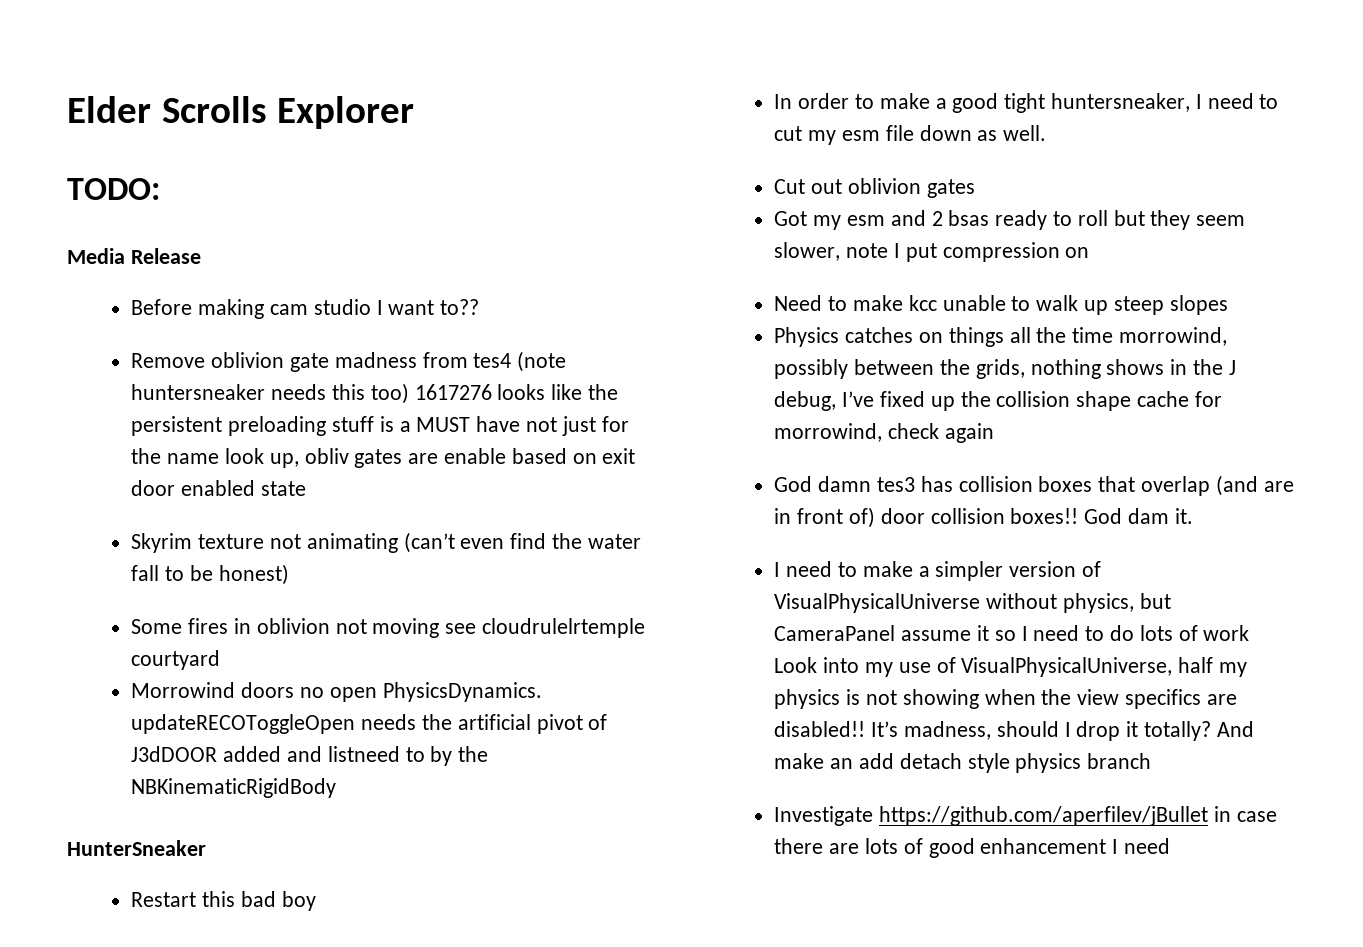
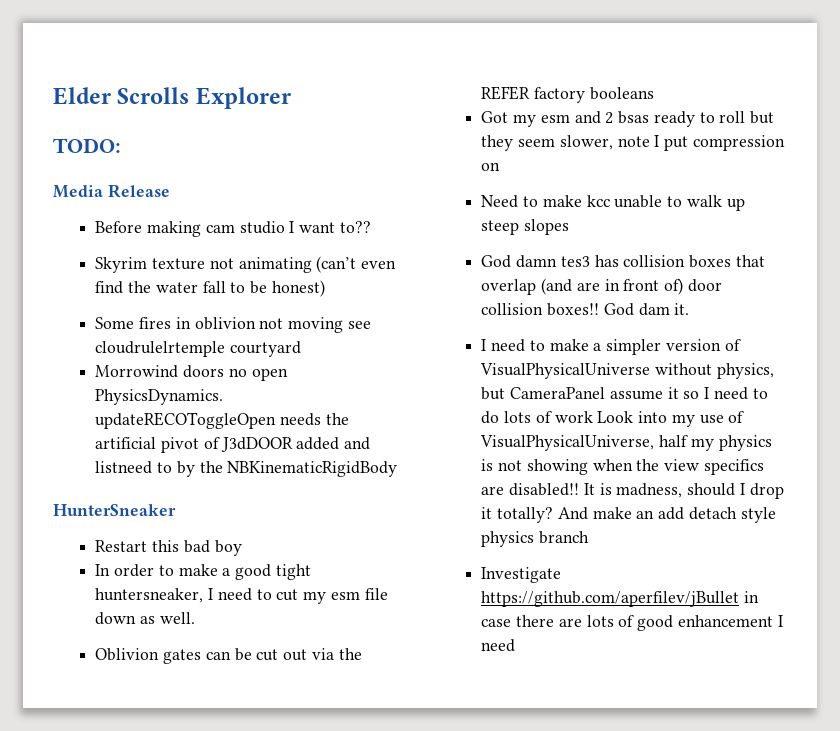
[131,351,567,372] [131,383,618,404] [131,416,629,436] [131,448,636,468] [131,480,306,496] // Remove oblivion gate madness from tes4 (note huntersneaker needs this too) 1617276 looks like the persistent preloading stuff is a MUST have not just for the name look up, obliv gates are enable based on exit door enabled state -> (371, 227) none
[774,178,975,198] Cut out oblivion gates -> [95,648,362,664] [481,86,654,103] Oblivion gates can be cut out via the REFER factory booleans
[774,327,1227,347] [774,359,1236,379] [774,391,1222,411] [774,423,994,443] // Physics catches on things all the time morrowind, possibly between the grids, nothing shows in the J debug, I’ve fixed up the collision shape cache for morrowind, check again -> (570, 227) none
[871,721,899,737] It’s -> [583,483,612,495] It is

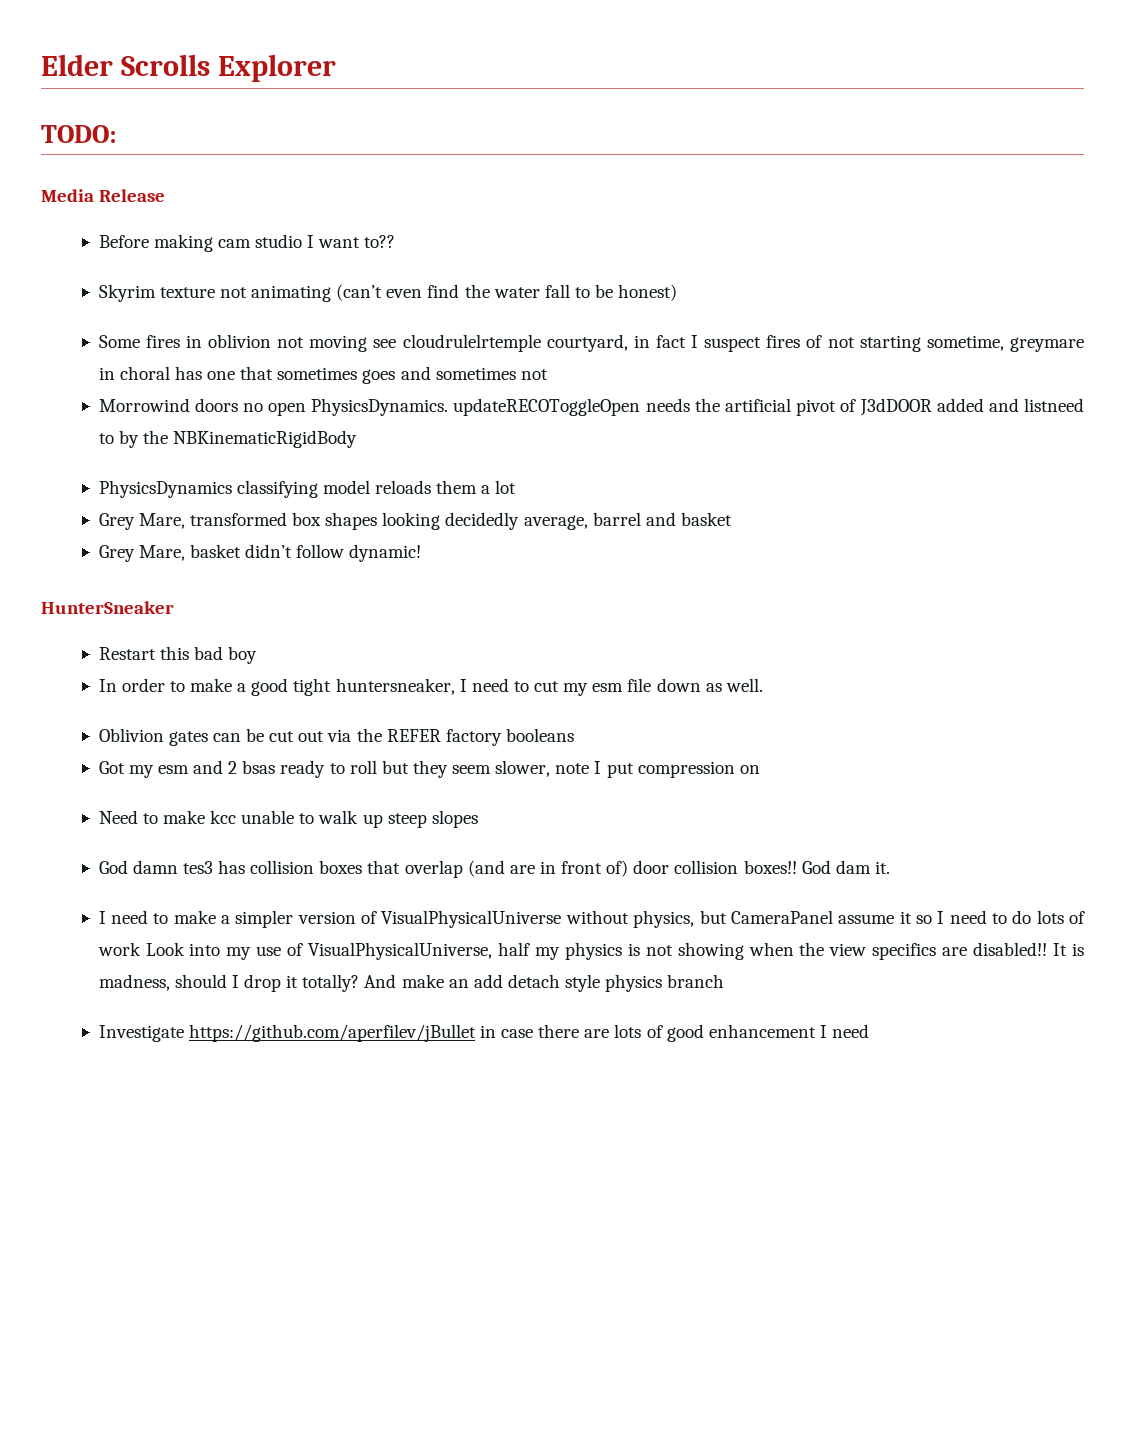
[230,341,302,357] courtyard -> [546,334,1085,352] [98,366,548,384] courtyard, in fact I suspect fires of not starting sometime, greymare in choral has one that sometimes goes and sometimes not
(398, 469) none -> [98,480,517,498] [98,512,732,530] [98,544,422,562] // PhysicsDynamics classifying model reloads them a lot // Grey Mare, transformed box shapes looking decidedly average, barrel and basket // Grey Mare, basket didn’t follow dynamic!

